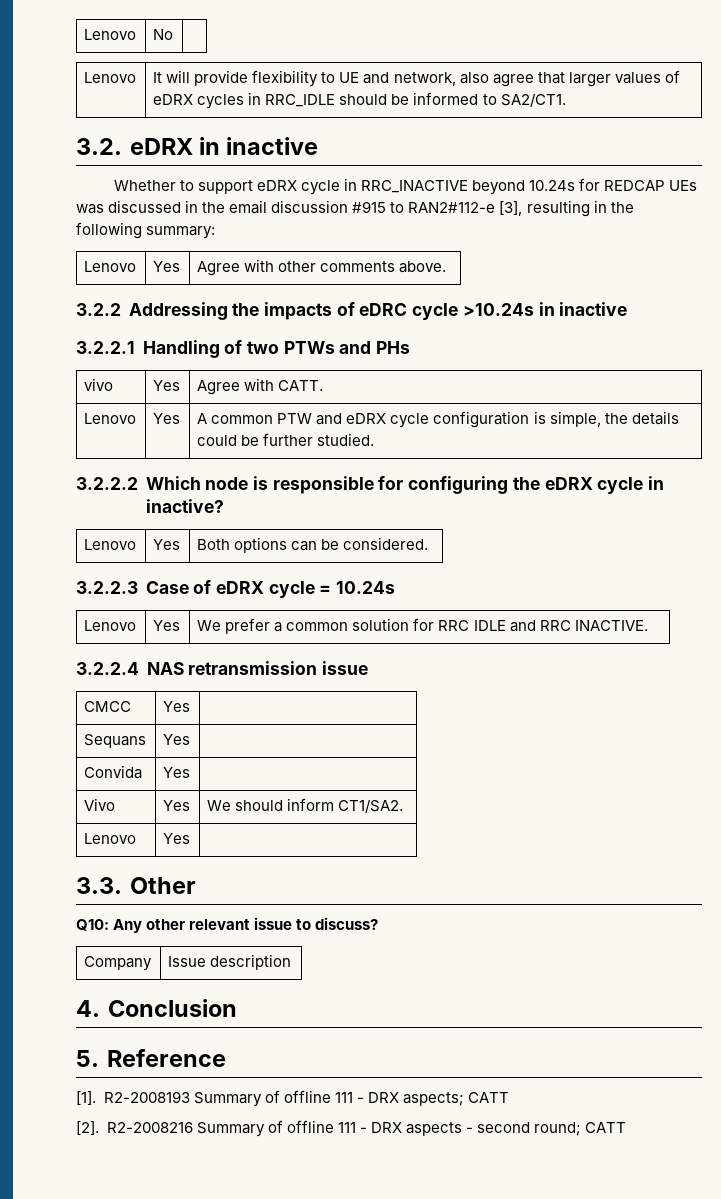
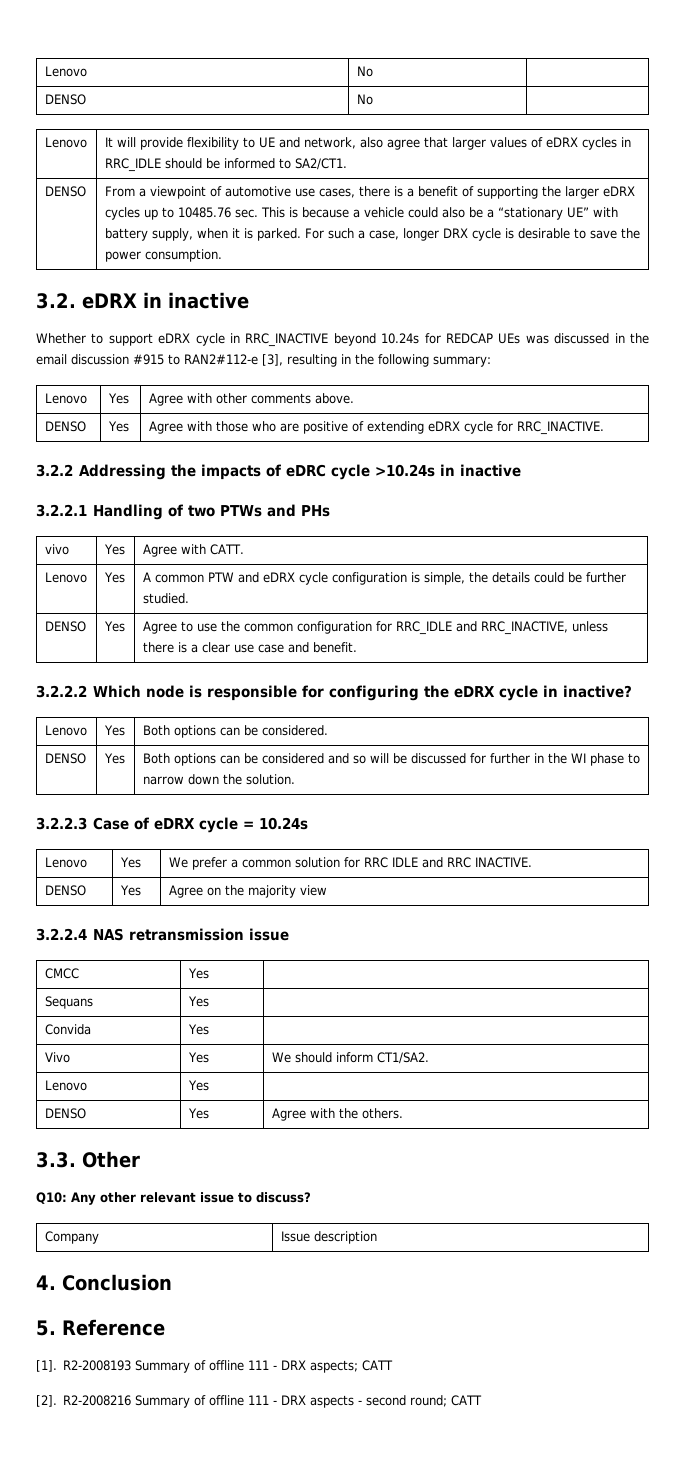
(174, 34) none -> [44,94,86,105] [356,94,373,105] // DENSO | No |
(566, 100) none -> [44,186,86,197] [104,186,635,199] [104,207,618,220] [104,228,640,241] [104,249,222,262] // DENSO | From a viewpoint of automotive use cases, there is a benefit of supporting the larger eDRX cycles up to 10485.76 sec. This is because a vehicle could also be a “stationary UE” with battery supply, when it is parked. For such a case, longer DRX cycle is desirable to save the power consumption.
(447, 267) none -> [44,421,86,432] [107,421,129,432] [148,421,604,435] // DENSO | Yes | Agree with those who are positive of extending eDRX cycle for RRC_INACTIVE.
(375, 439) none -> [44,621,86,632] [103,621,125,632] [142,621,608,635] [142,642,357,653] // DENSO | Yes | Agree to use the common configuration for RRC_IDLE and RRC_INACTIVE, unless there is a clear use case and benefit.
(429, 543) none -> [44,753,86,764] [103,753,125,764] [142,753,640,766] [142,774,295,785] // DENSO | Yes | Both options can be considered and so will be discussed for further in the WI phase to narrow down the solution.
(648, 625) none -> [44,885,86,896] [119,885,141,896] [168,885,327,898] // DENSO | Yes | Agree on the majority view
(191, 838) none -> [44,1108,86,1119] [187,1108,209,1119] [271,1108,403,1121] // DENSO | Yes | Agree with the others.

